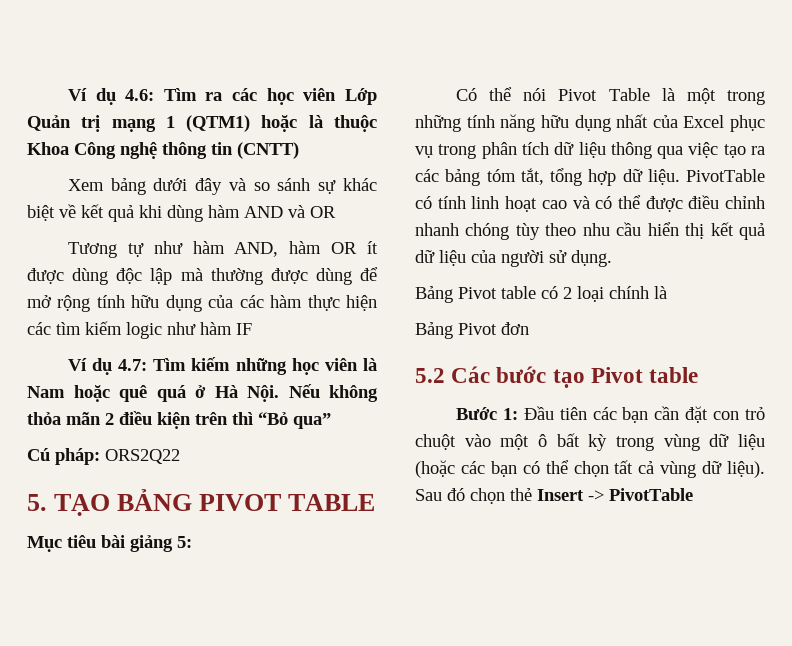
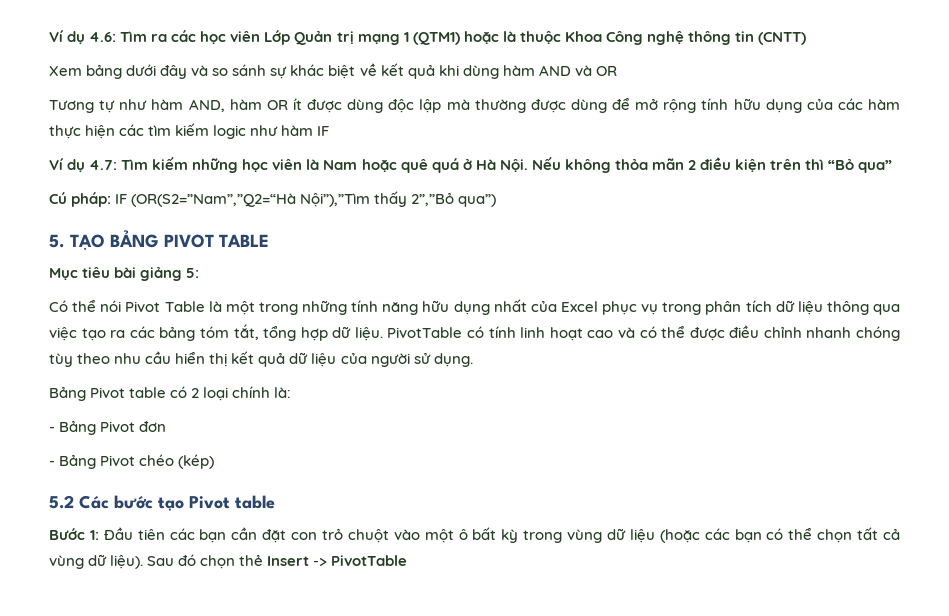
[105,449,180,464] ORS2Q22 -> [115,191,497,207] IF (OR(S2=”Nam”,”Q2=“Hà Nội”),”Tìm thấy 2”,”Bỏ qua”)
[654,286,667,299] là // -> [274,387,292,398] [49,426,55,432] là: // -
(529, 328) none -> [49,454,215,469] // - Bảng Pivot chéo (kép)

